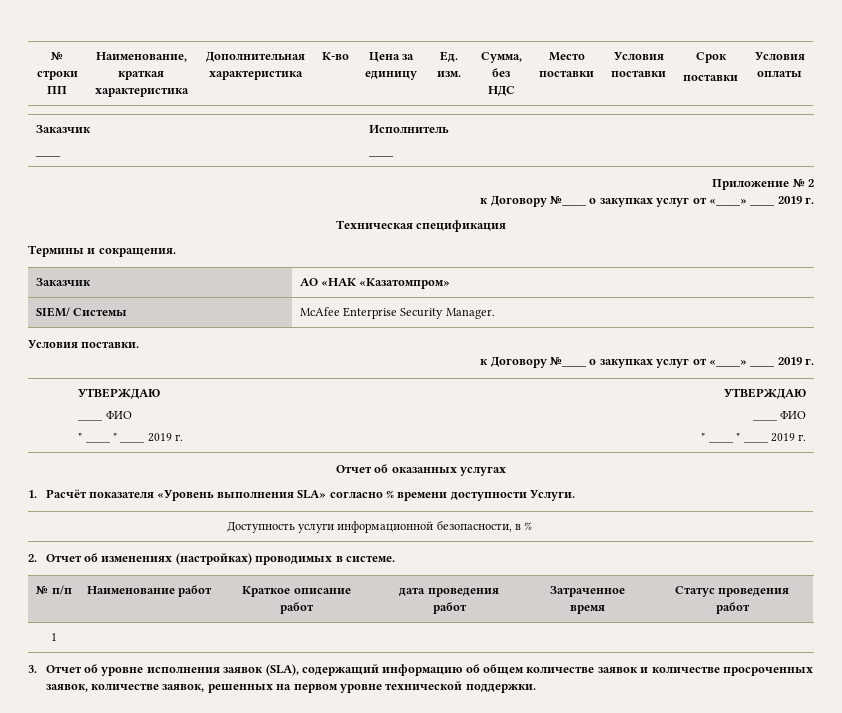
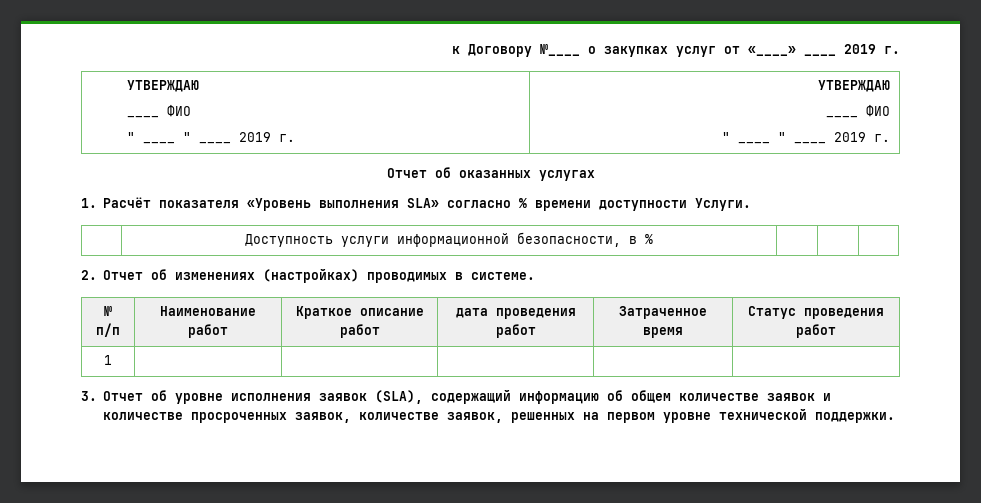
[50,52,63,60] [36,70,78,80] [47,86,67,94] [95,52,187,62] [118,70,164,80] [94,87,189,97] [205,52,305,62] [208,70,303,80] [321,52,349,61] [368,52,415,62] [365,71,417,80] [439,51,458,63] [436,71,461,77] [480,52,522,63] [492,68,510,77] [487,86,515,96] [548,52,585,61] [539,70,594,77] [613,52,664,61] [611,70,666,77] [695,52,727,63] [683,74,738,81] [754,52,805,61] [757,70,802,77] [35,125,91,133] [35,155,61,157] [368,125,449,133] [368,155,394,157] [712,179,814,190] [480,196,776,207] [777,196,814,204] [335,220,507,232] [28,245,176,257] [35,278,91,286] [299,278,451,289] [35,307,128,317] [299,307,495,319] [28,340,140,349] № строки ПП | Наименование, краткая характеристика | Дополнительная характеристика | К-во | Цена за единицу | Ед. изм. | Сумма, без НДС | Место поставки | Условия поставки | Срок // поставки | Условия оплаты // Заказчик // ____ | Исполнитель // ____ // Приложение № 2 // к Договору №____ о закупках услуг от «____» ____ 2019 г. // Техническая спецификация // Термины и сокращения. // Заказчик | АО «НАК «Казатомпром» // SIEM/ Системы | McAfee Enterprise Security Manager. // Условия поставки. // -> (452, 50) none

